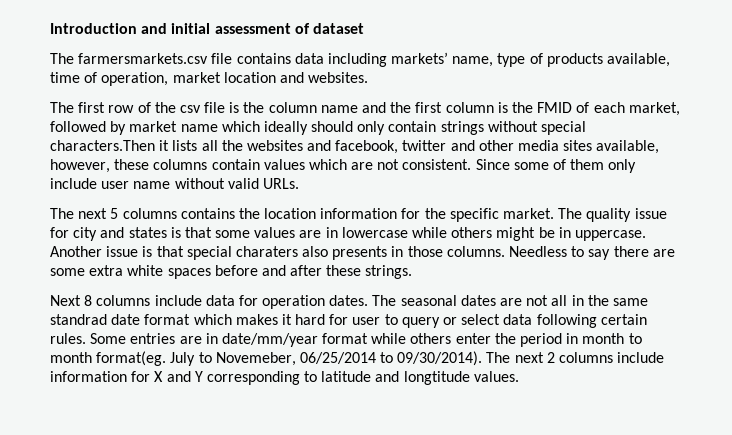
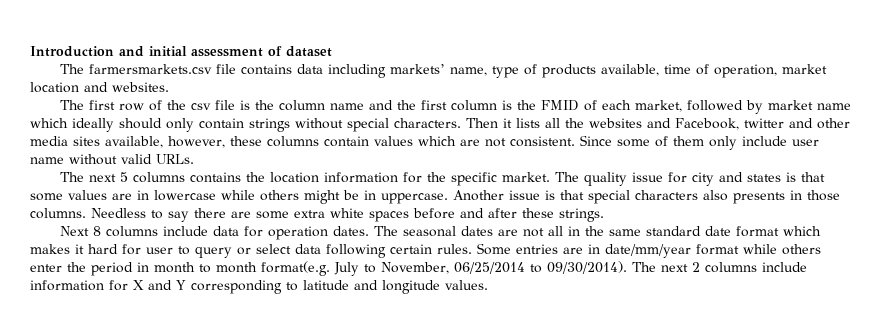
[50,140,155,151] characters.Then -> [394,118,498,128] characters. Then
[335,140,399,154] facebook, -> [675,118,739,130] Facebook,
[235,246,298,257] charaters -> [635,190,698,200] characters
[50,314,107,325] standrad -> [645,226,701,236] standard
[96,351,167,366] format(eg. -> [261,261,330,276] format(e.g.
[215,352,296,366] Novemeber, -> [381,262,449,274] November,
[403,371,470,385] longtitude -> [382,280,440,294] longitude

